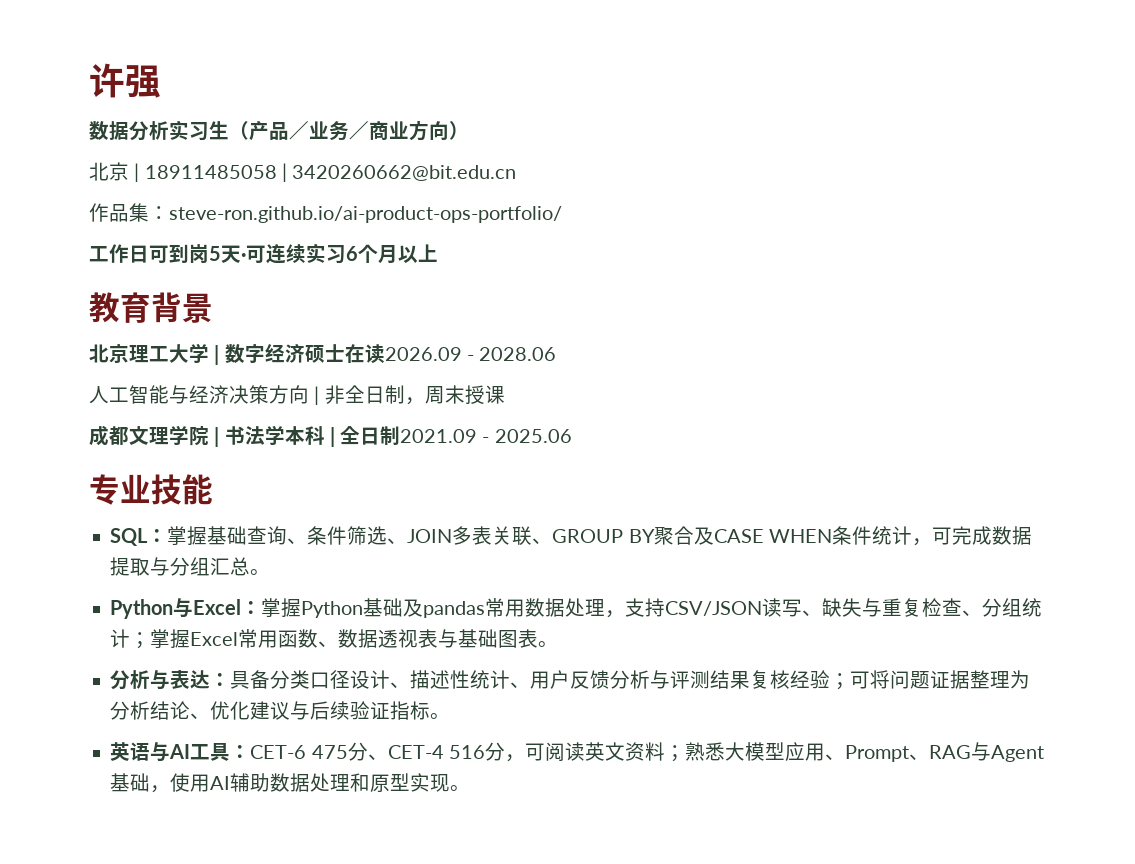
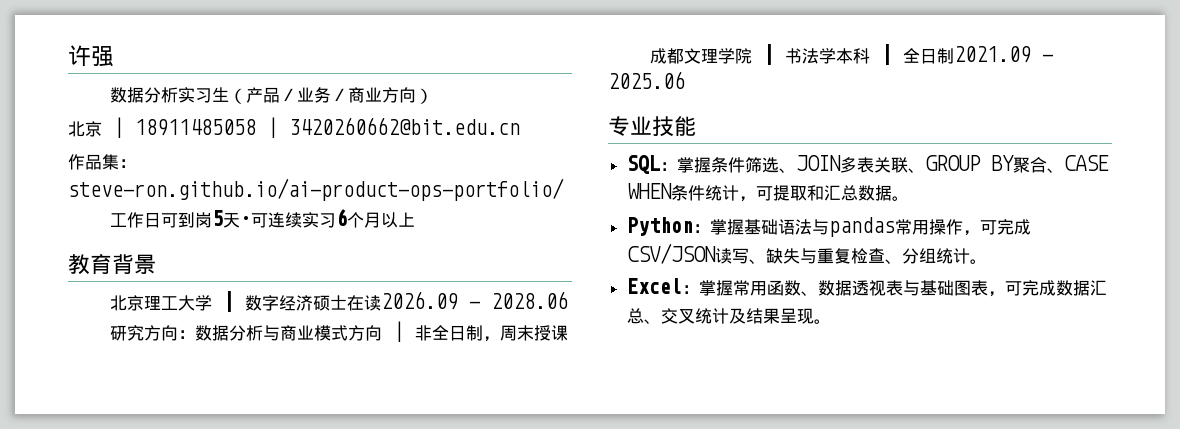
[89,385,269,404] 人工智能与经济决策 -> [109,325,348,341] 研究方向：数据分析与商业模式
[207,526,308,545] 基础查询、 -> (711, 165) none
[693,527,714,545] 及 -> [1046,168,1064,173] 、
[951,526,1032,545] [110,557,271,576] [110,598,666,619] 完成数据提取与分组汇总。 // Python与Excel：掌握Python基础及pandas常用数据处理，支持 -> [772,185,909,201] [626,217,1031,237] 提取和汇总数据。 // Python：掌握基础语法与pandas常用操作，可完成
[130,629,239,649] ；掌握Excel -> [969,259,987,264] [626,278,733,296] 。 // Excel：掌握
[538,641,559,647] [110,669,1031,690] [110,701,451,720] [110,742,1044,762] [110,773,431,793] 。 // 分析与表达：具备分类口径设计、描述性统计、用户反馈分析与评测结果复核经验；可将问题证据整理为分析结论、优化建议与后续验证指标。 // 英语与AI工具：CET-6 475分、CET-4 516分，可阅读英文资料；熟悉大模型应用、Prompt、RAG与Agent基础，使用AI辅助数据处理和原型实 -> [987,280,1107,297] [626,308,797,324] ，可完成数据汇总、交叉统计及结果呈

